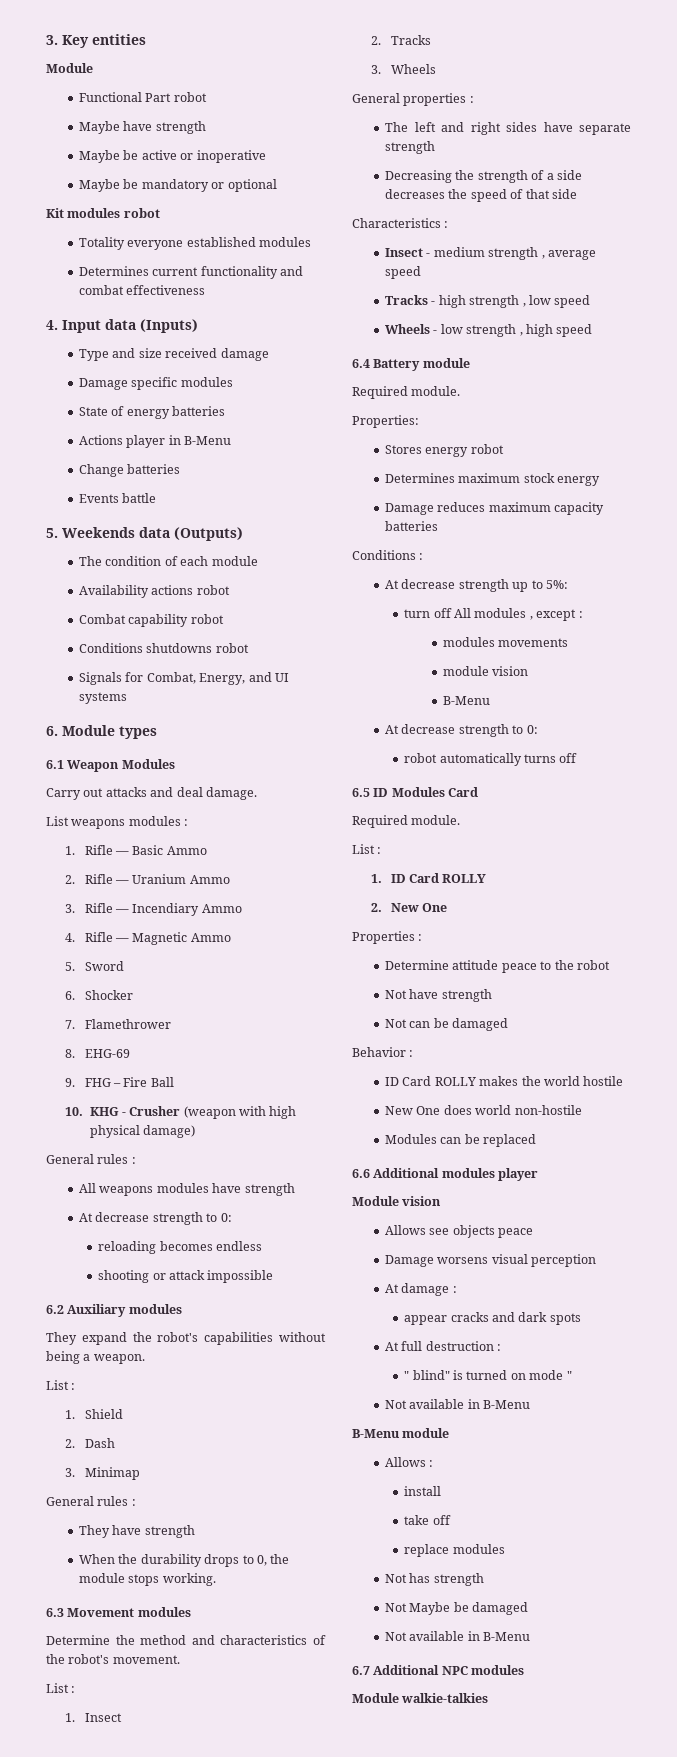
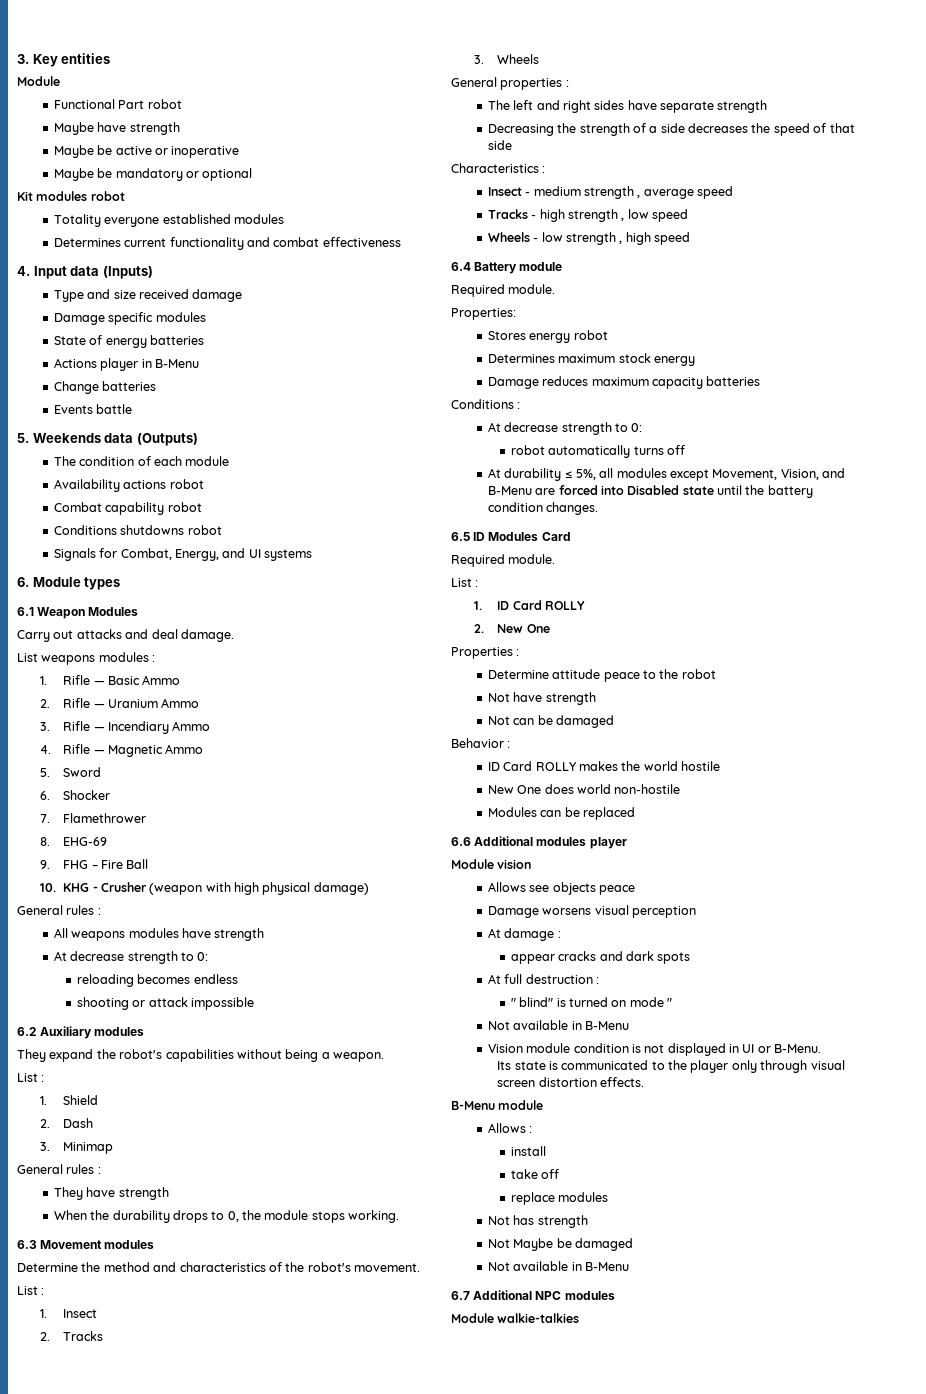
[385,579,568,592] [404,608,583,621] [442,637,569,647] [442,666,529,676] [442,696,490,705] // At decrease strength up to 5%: // turn off All modules , except : // modules movements // module vision // B-Menu -> (521, 405) none
(578, 758) none -> [487,468,846,481] [487,485,813,498] [487,502,599,515] // At durability ≤ 5%, all modules except Movement, Vision, and B-Menu are forced into Disabled state until the battery condition changes.
(531, 1404) none -> [487,1043,822,1056] [497,1060,845,1073] [497,1077,644,1087] // Vision module condition is not displayed in UI or B-Menu. // Its state is communicated to the player only through visual screen distortion effects.

